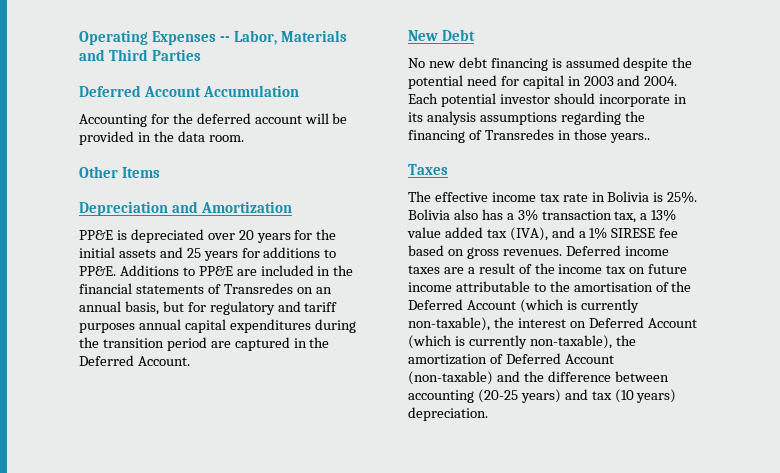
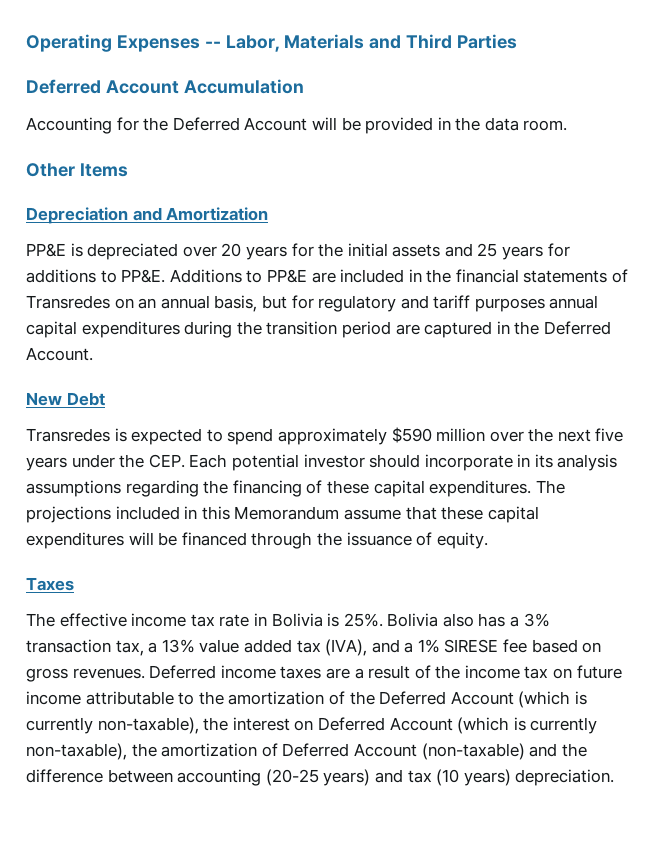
[196,113,302,124] deferred account -> [172,117,308,131] Deferred Account
[408,57,693,71] [408,75,678,89] No new debt financing is assumed despite the potential need for capital in 2003 and 2004. -> [26,427,624,445] [26,454,185,471] Transredes is expected to spend approximately $590 million over the next five years under the CEP.
[484,129,650,143] Transredes in those years.. -> [326,480,565,497] [26,506,539,523] [26,532,488,549] these capital expenditures. The projections included in this Memorandum assume that these capital expenditures will be financed through the issuance of equity.
[573,282,653,292] amortisation -> [228,691,325,705] amortization

